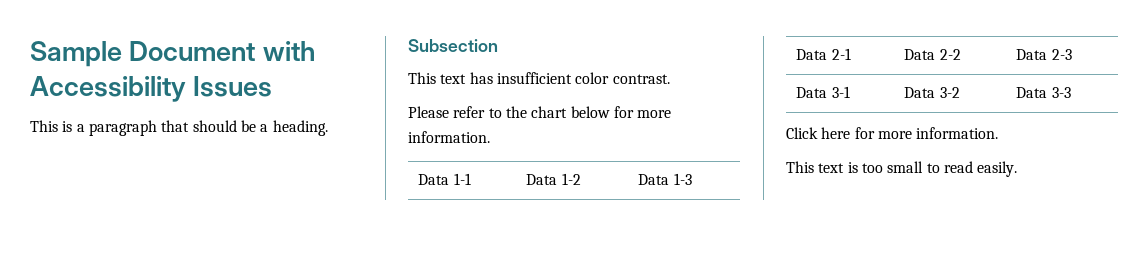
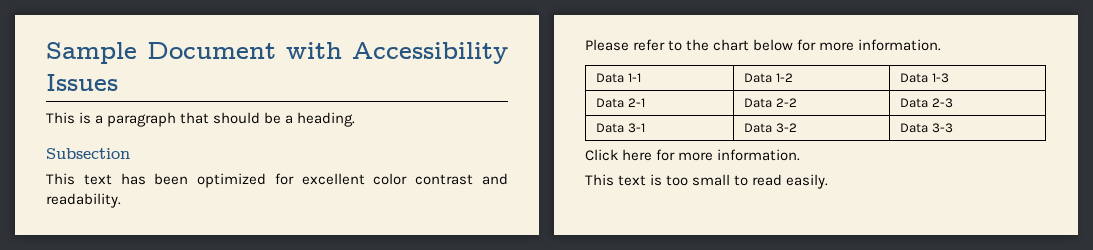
[496,72,670,84] insufficient color contrast. -> [154,173,508,188] [46,193,121,208] been optimized for excellent color contrast and readability.

